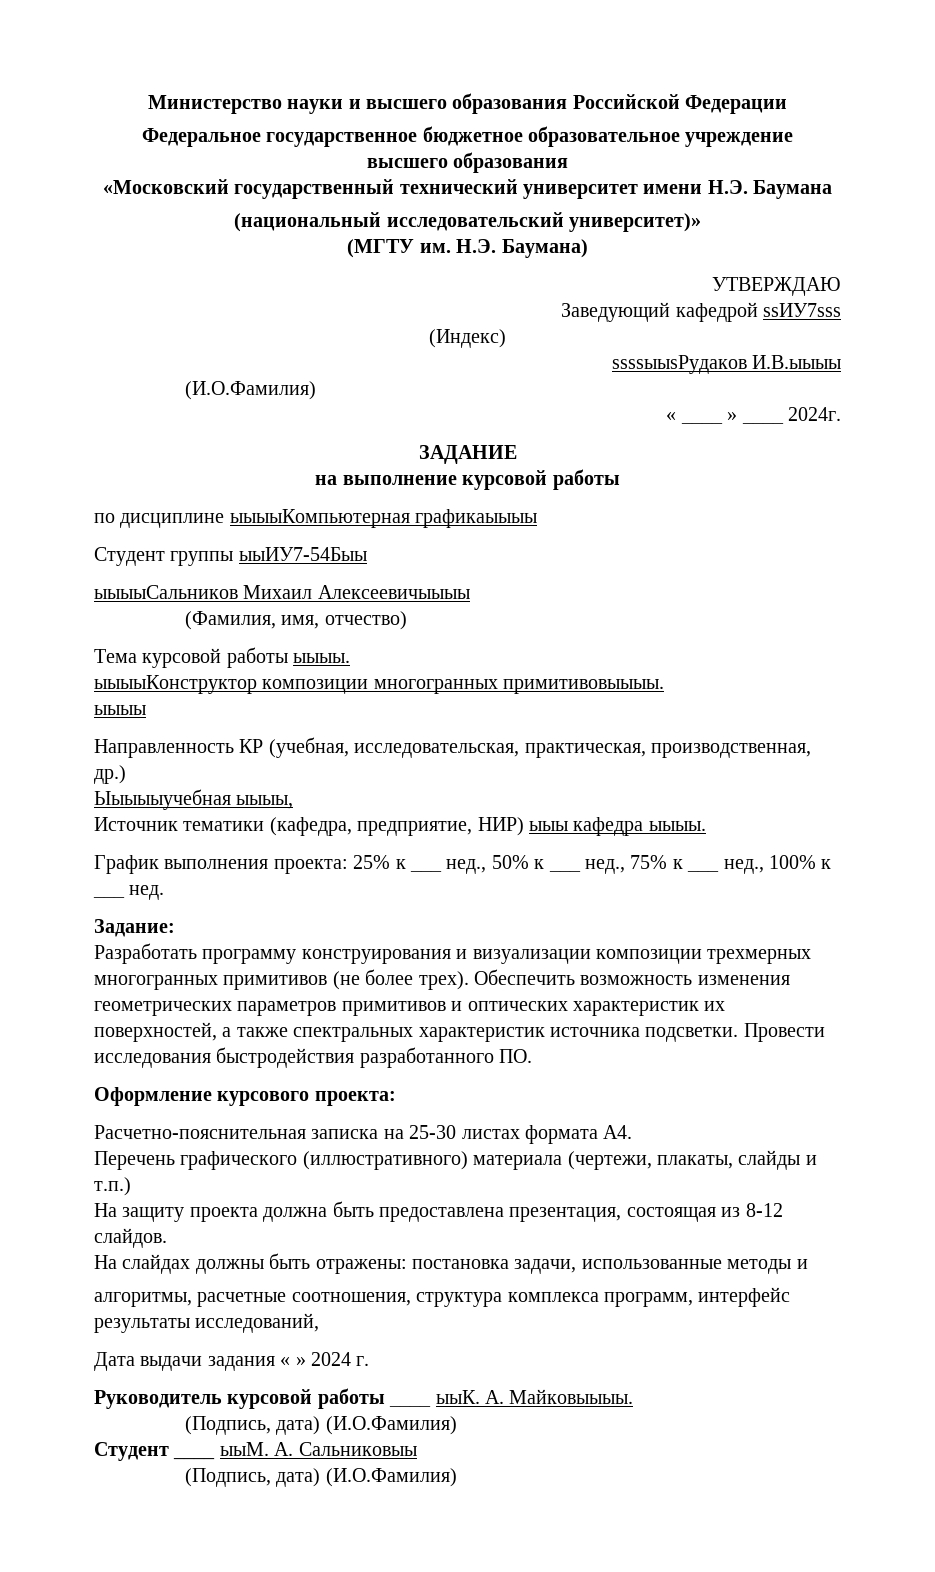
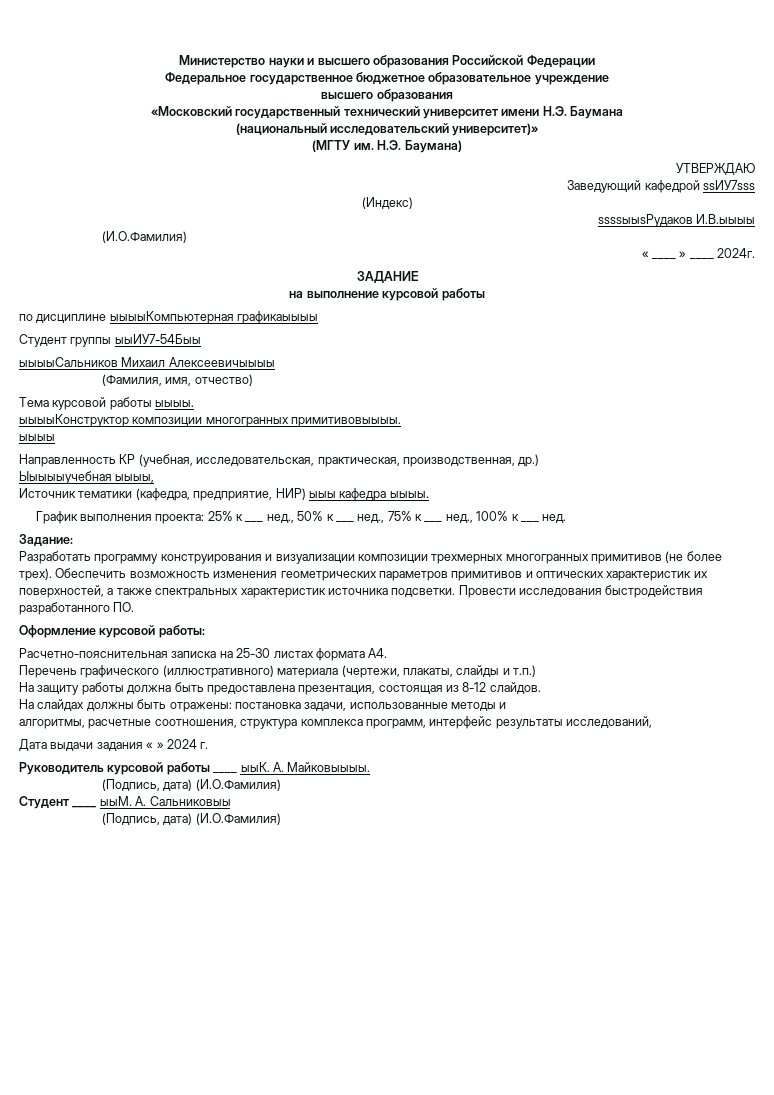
[217,1091,396,1106] курсового проекта: -> [99,625,205,638] курсовой работы:
[189,1207,258,1222] проекта -> [81,682,124,695] работы

